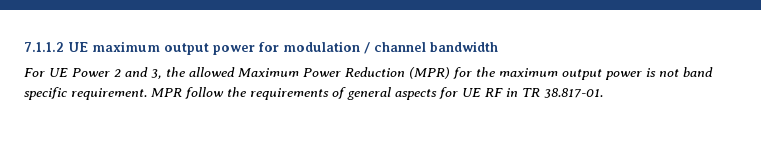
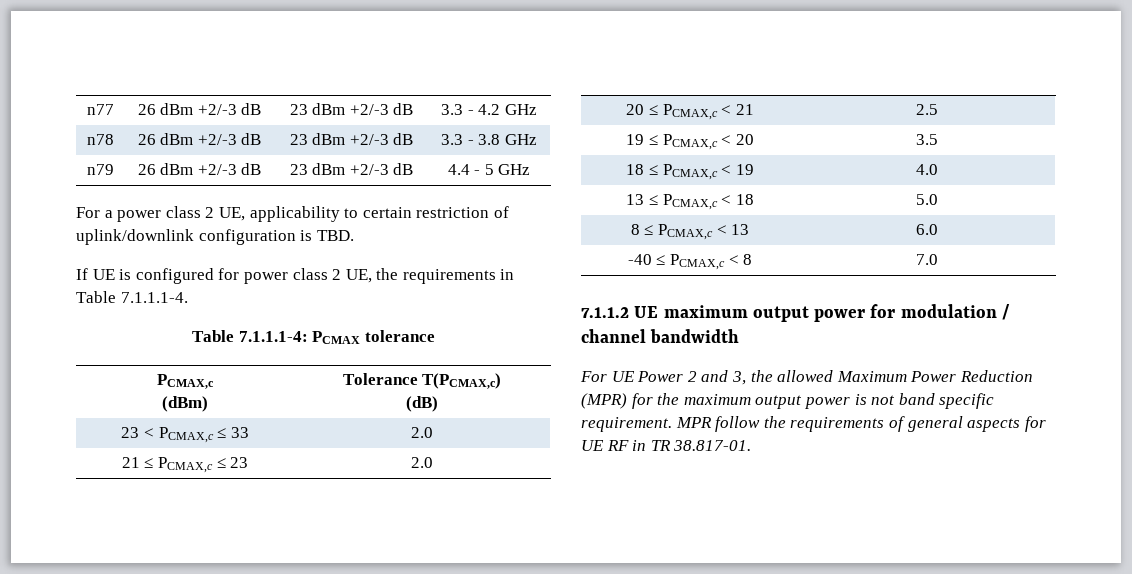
(24, 47) none -> [86,104,114,115] [137,103,262,115] [289,103,414,115] [441,104,537,115] [86,134,114,145] [137,133,262,145] [289,133,414,145] [441,134,537,145] [86,164,114,175] [137,163,262,175] [289,163,414,175] [447,164,531,175] [76,206,509,222] [76,229,354,245] [76,268,515,284] [76,291,188,303] [192,330,435,344] [157,374,214,389] [162,396,208,412] [342,373,502,389] [406,396,438,412] [121,427,249,443] [411,427,433,438] [121,457,249,473] [411,457,433,468] [626,104,754,120] [916,104,938,115] [626,134,754,150] [916,134,938,145] [626,164,754,180] [916,164,938,175] [626,194,754,210] [916,194,938,205] [630,224,750,240] [916,224,938,235] [627,254,753,270] [916,254,938,265] n77 | 26 dBm +2/-3 dB | 23 dBm +2/-3 dB | 3.3 - 4.2 GHz // n78 | 26 dBm +2/-3 dB | 23 dBm +2/-3 dB | 3.3 - 3.8 GHz // n79 | 26 dBm +2/-3 dB | 23 dBm +2/-3 dB | 4.4 - 5 GHz // For a power class 2 UE, applicability to certain restriction of uplink/downlink configuration is TBD. // If UE is configured for power class 2 UE, the requirements in Table 7.1.1.1-4. // Table 7.1.1.1-4: PCMAX tolerance // PCMAX,c // (dBm) | Tolerance T(PCMAX,c) // (dB) // 23 < PCMAX,c ≤ 33 | 2.0 // 21 ≤ PCMAX,c ≤ 23 | 2.0 // 20 ≤ PCMAX,c < 21 | 2.5 // 19 ≤ PCMAX,c < 20 | 3.5 // 18 ≤ PCMAX,c < 19 | 4.0 // 13 ≤ PCMAX,c < 18 | 5.0 // 8 ≤ PCMAX,c < 13 | 6.0 // -40 ≤ PCMAX,c < 8 | 7.0 //

